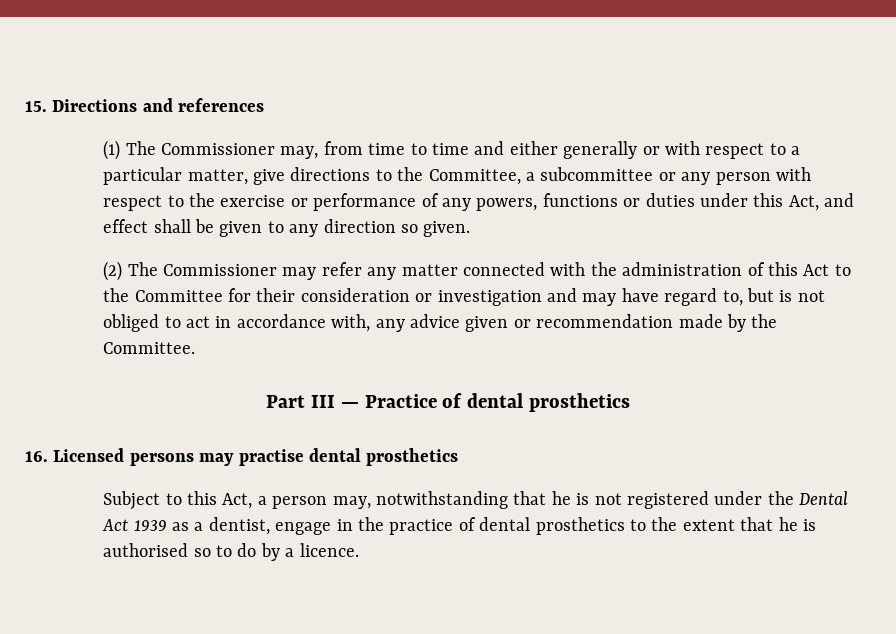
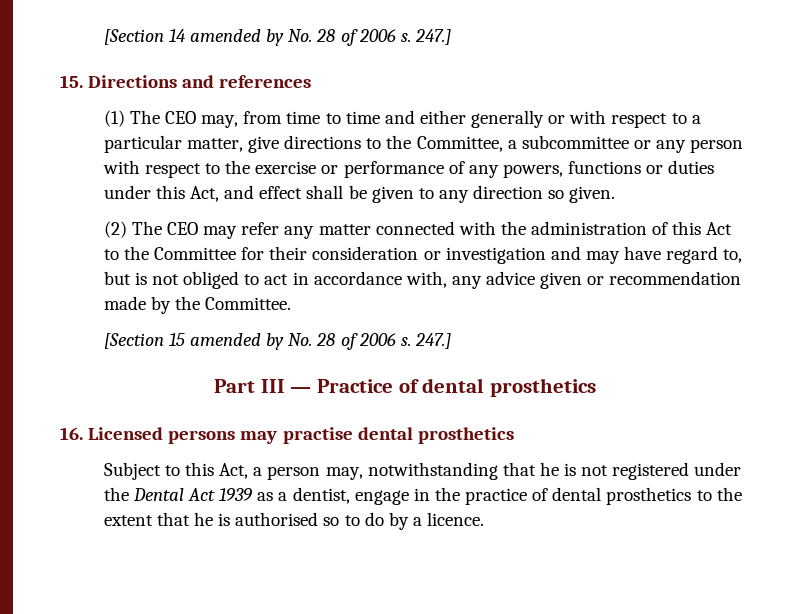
(25, 106) none -> [103,29,451,46] [Section 14 amended by No. 28 of 2006 s. 247.] //
[160,143,275,155] Commissioner -> [164,111,196,124] CEO
[162,264,277,276] Commissioner -> [166,222,198,235] CEO
(196, 348) none -> [103,333,451,350] // [Section 15 amended by No. 28 of 2006 s. 247.]

